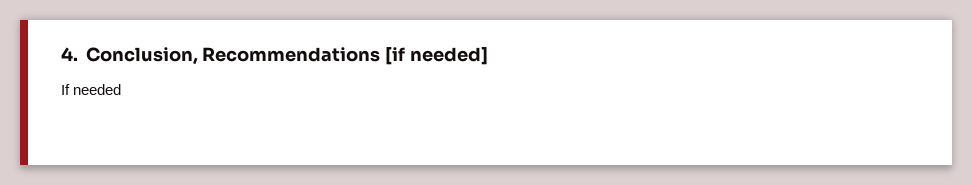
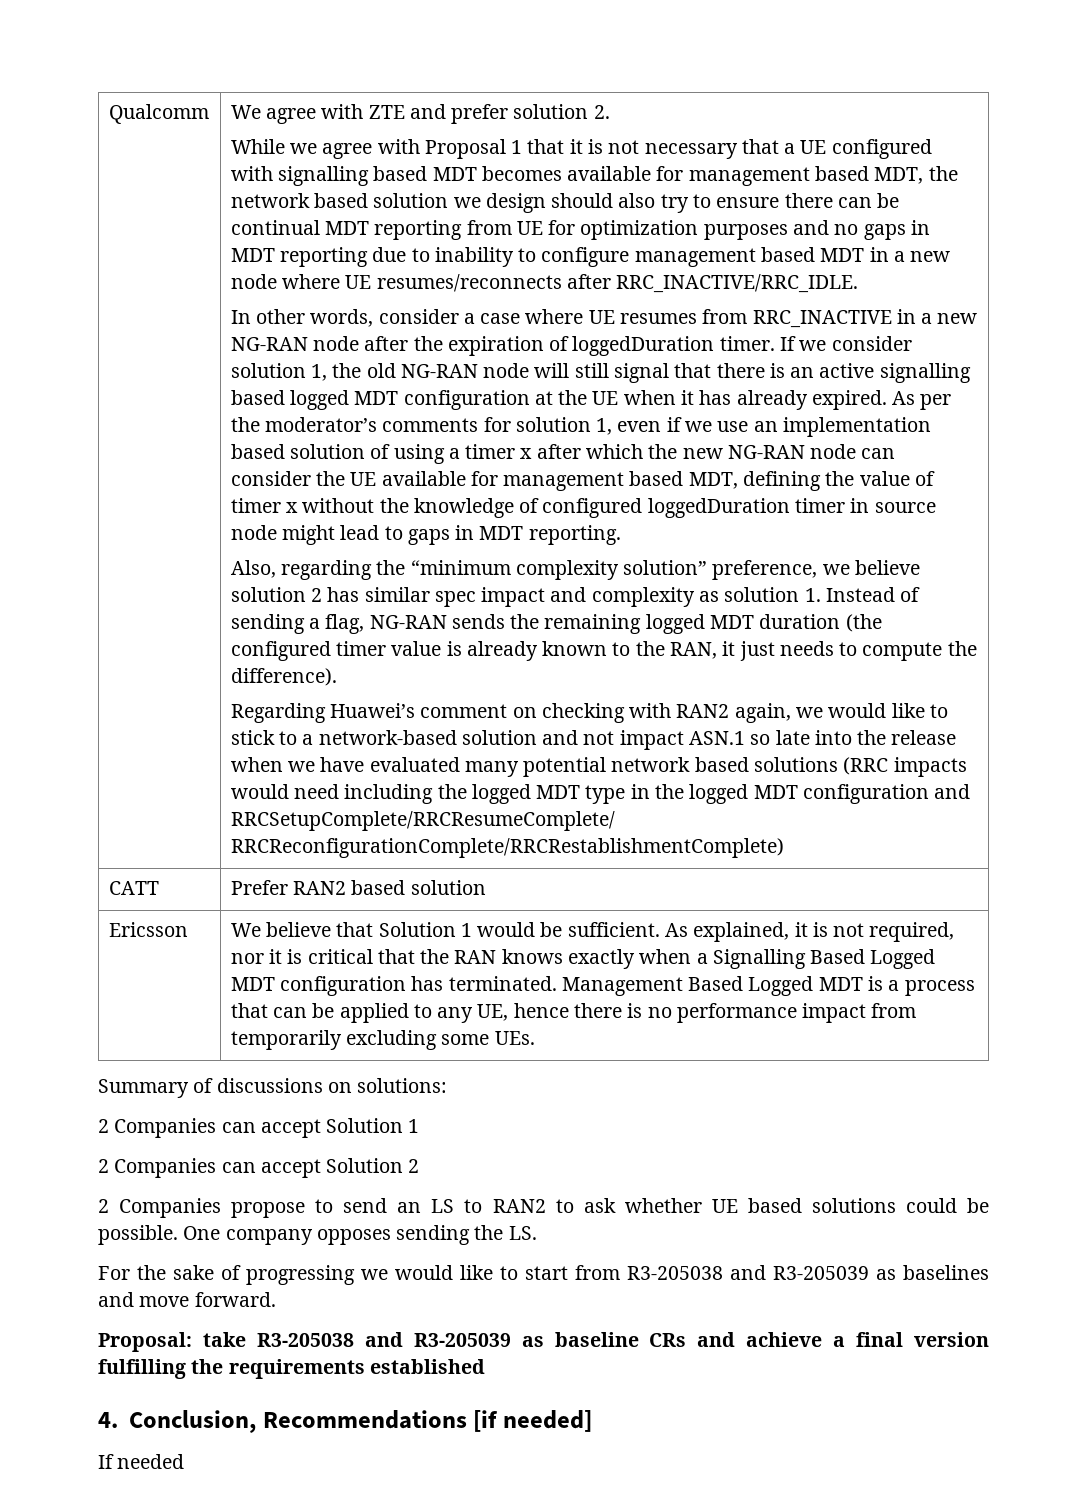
(61, 54) none -> [108,104,209,124] [230,104,610,124] [230,139,932,159] [230,166,958,186] [230,193,900,213] [230,220,930,240] [230,247,951,267] [230,274,859,293] [230,309,978,328] [230,336,912,356] [230,363,971,383] [230,390,952,410] [230,417,931,437] [230,444,896,464] [230,471,935,491] [230,498,936,518] [230,525,621,545] [230,560,921,580] [230,587,921,607] [230,614,882,634] [230,641,977,661] [230,668,337,686] [230,703,948,723] [230,730,957,750] [230,757,967,777] [230,784,971,804] [230,811,615,831] [230,838,784,858] [108,881,159,895] [230,880,486,895] [108,922,188,937] [230,922,955,942] [230,949,936,969] [230,976,975,996] [230,1003,917,1023] [230,1030,535,1050] [98,1078,448,1098] [98,1118,420,1138] [98,1158,420,1178] [98,1198,989,1218] [98,1225,537,1245] [98,1265,989,1285] [98,1292,276,1307] [98,1332,989,1352] [98,1359,485,1379] Qualcomm | We agree with ZTE and prefer solution 2. // While we agree with Proposal 1 that it is not necessary that a UE configured with signalling based MDT becomes available for management based MDT, the network based solution we design should also try to ensure there can be continual MDT reporting from UE for optimization purposes and no gaps in MDT reporting due to inability to configure management based MDT in a new node where UE resumes/reconnects after RRC_INACTIVE/RRC_IDLE. // In other words, consider a case where UE resumes from RRC_INACTIVE in a new NG-RAN node after the expiration of loggedDuration timer. If we consider solution 1, the old NG-RAN node will still signal that there is an active signalling based logged MDT configuration at the UE when it has already expired. As per the moderator’s comments for solution 1, even if we use an implementation based solution of using a timer x after which the new NG-RAN node can consider the UE available for management based MDT, defining the value of timer x without the knowledge of configured loggedDuration timer in source node might lead to gaps in MDT reporting. // Also, regarding the “minimum complexity solution” preference, we believe solution 2 has similar spec impact and complexity as solution 1. Instead of sending a flag, NG-RAN sends the remaining logged MDT duration (the configured timer value is already known to the RAN, it just needs to compute the difference). // Regarding Huawei’s comment on checking with RAN2 again, we would like to stick to a network-based solution and not impact ASN.1 so late into the release when we have evaluated many potential network based solutions (RRC impacts would need including the logged MDT type in the logged MDT configuration and RRCSetupComplete/RRCResumeComplete/ RRCReconfigurationComplete/RRCRestablishmentComplete) // CATT | Prefer RAN2 based solution // Ericsson | We believe that Solution 1 would be sufficient. As explained, it is not required, nor it is critical that the RAN knows exactly when a Signalling Based Logged MDT configuration has terminated. Management Based Logged MDT is a process that can be applied to any UE, hence there is no performance impact from temporarily excluding some UEs. // Summary of discussions on solutions: // 2 Companies can accept Solution 1 // 2 Companies can accept Solution 2 // 2 Companies propose to send an LS to RAN2 to ask whether UE based solutions could be possible. One company opposes sending the LS. // For the sake of progressing we would like to start from R3-205038 and R3-205039 as baselines and move forward. // Proposal: take R3-205038 and R3-205039 as baseline CRs and achieve a final version fulfilling the requirements established //

